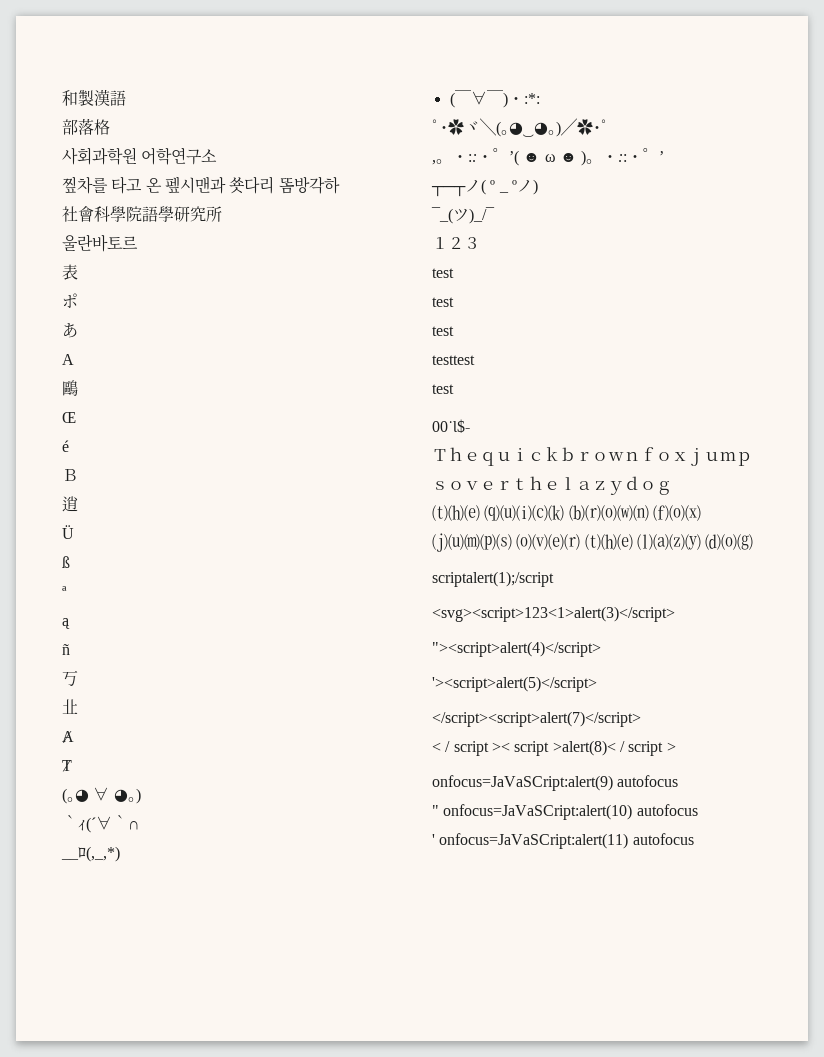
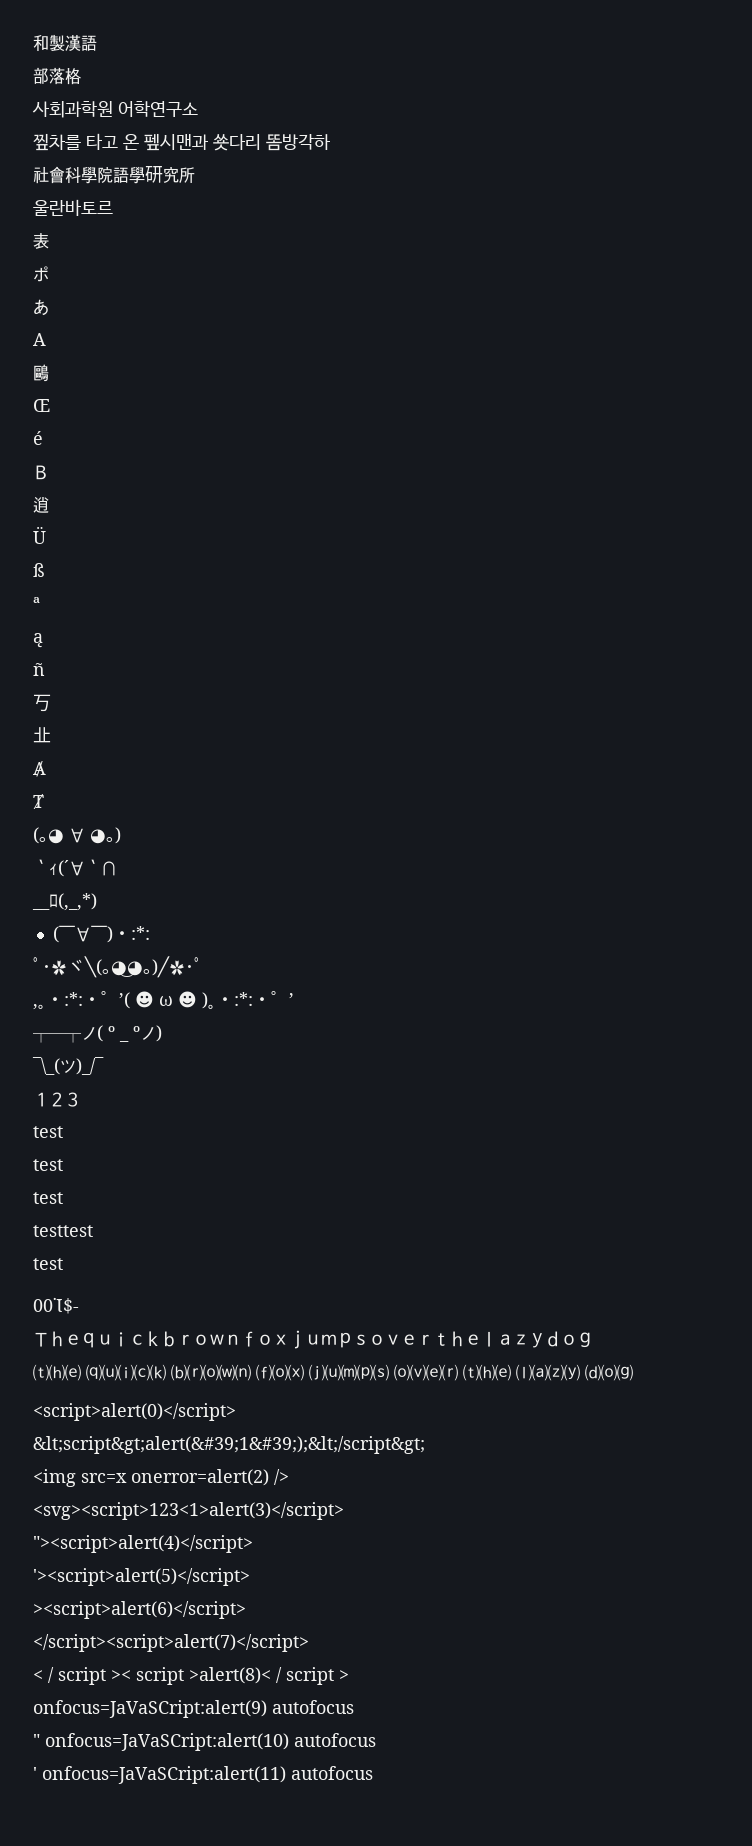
[468,154,477,162] :: -> [64,992,83,1006] :*:
[618,154,628,162] :: -> [234,992,253,1006] :*:
[431,207,453,224] ¯_( -> [32,1057,60,1075] ¯\_(
[432,571,554,587] scriptalert(1);/script -> [33,1403,236,1421] [33,1436,425,1454] [33,1469,289,1487] <script>alert(0)</script> // &lt;script&gt;alert(&#39;1&#39;);&lt;/script&gt; // <img src=x onerror=alert(2) />
(597, 684) none -> [33,1601,246,1619] // ><script>alert(6)</script>

